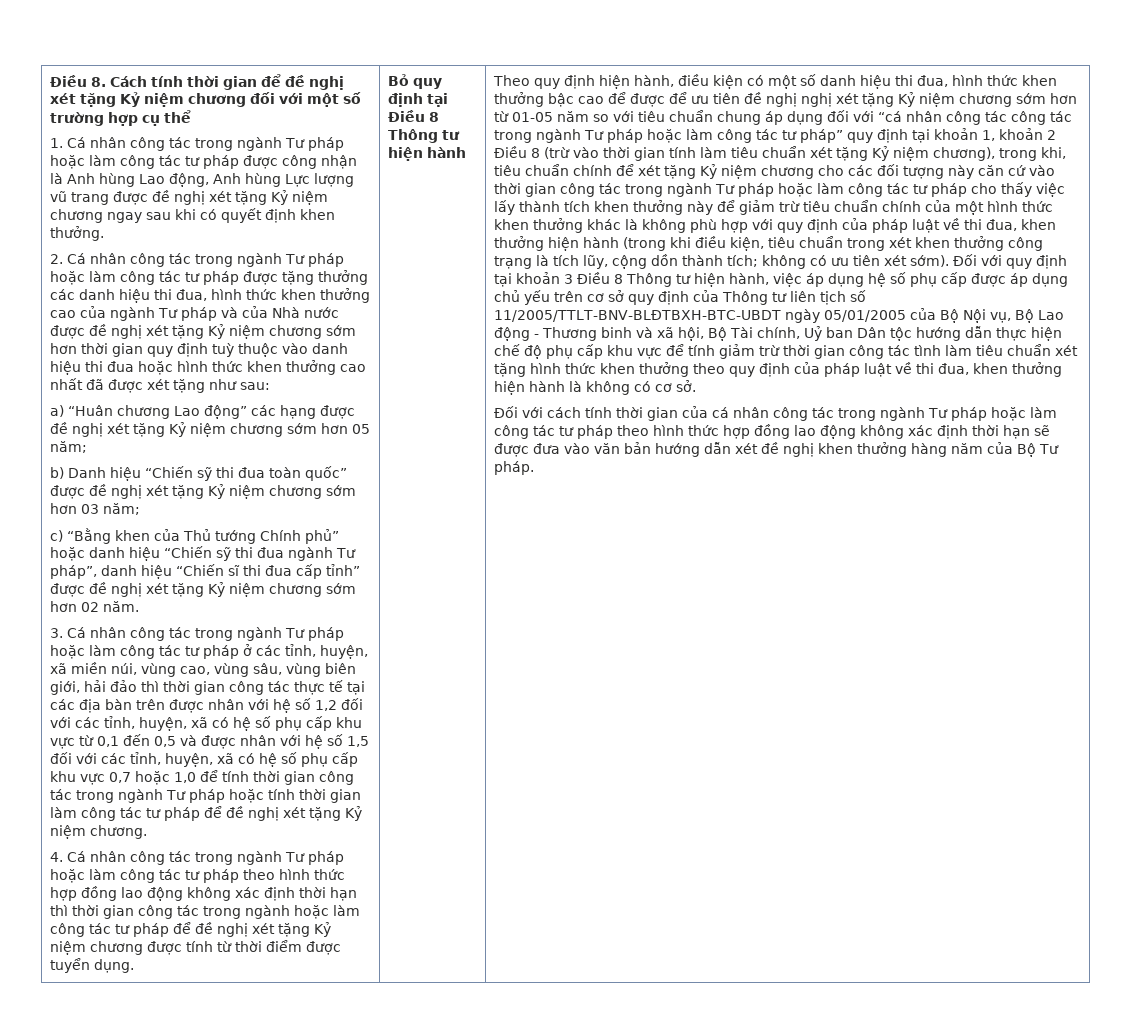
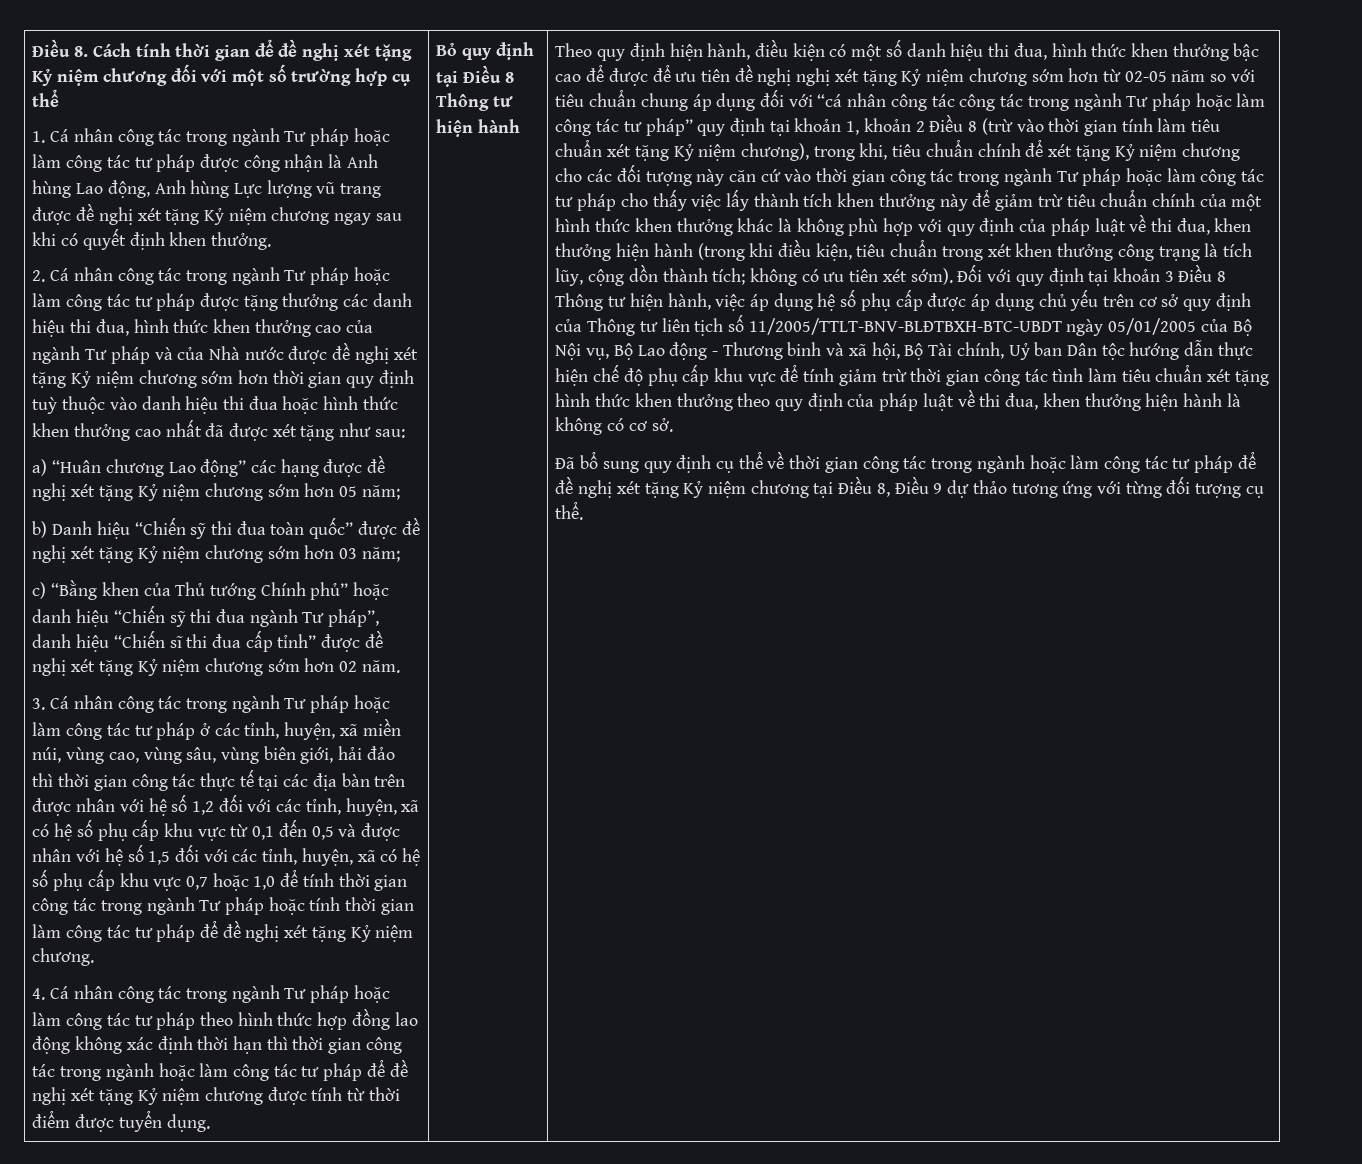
[512,112,554,122] 01-05 -> [1124,71,1167,82] 02-05
[494,406,1058,421] [494,424,1051,439] [494,442,1060,457] [494,461,535,475] Đối với cách tính thời gian của cá nhân công tác trong ngành Tư pháp hoặc làm công tác tư pháp theo hình thức hợp đồng lao động không xác định thời hạn sẽ được đưa vào văn bản hướng dẫn xét đề nghị khen thưởng hàng năm của Bộ Tư pháp. -> [555,451,1256,473] [555,476,1264,498] [555,501,584,520] Đã bổ sung quy định cụ thể về thời gian công tác trong ngành hoặc làm công tác tư pháp để đề nghị xét tặng Kỷ niệm chương tại Điều 8, Điều 9 dự thảo tương ứng với từng đối tượng cụ thể.

